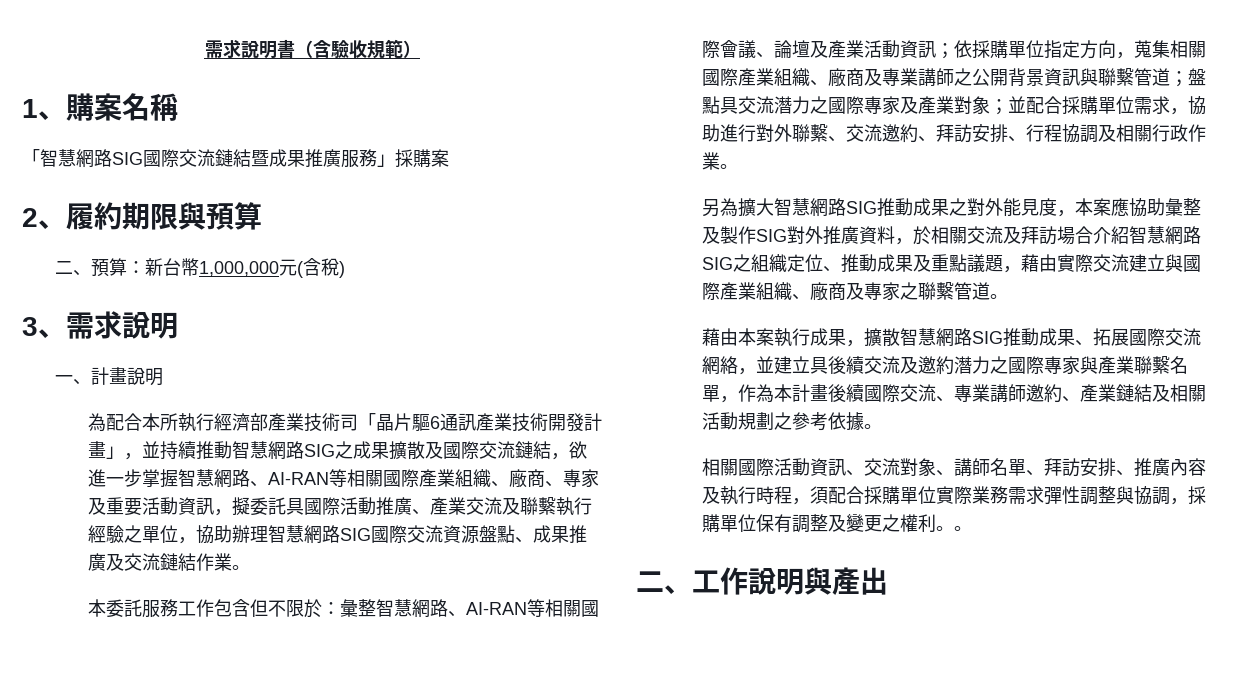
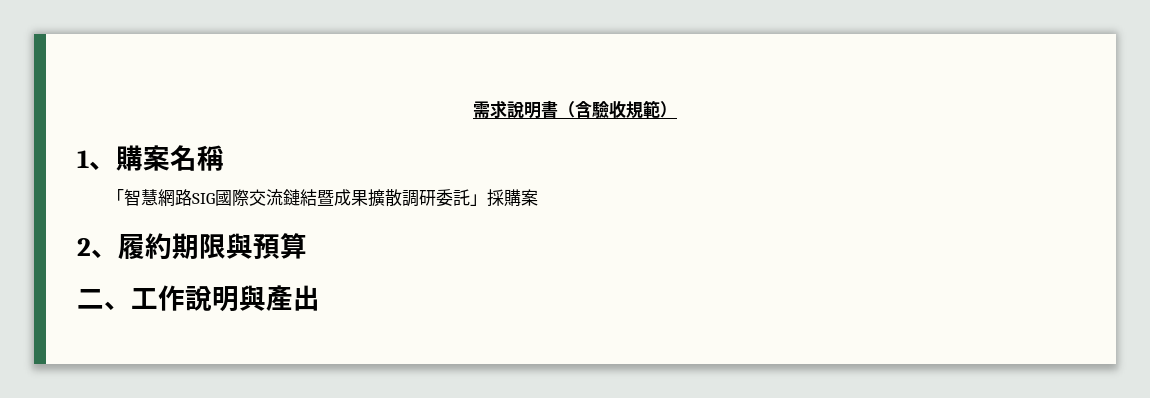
[305,149,377,168] 推廣服務 -> [368,189,471,207] 擴散調研委託
[54,258,345,278] [22,311,178,339] [54,367,163,386] [87,413,602,432] [87,441,587,460] [87,469,599,488] [87,497,592,516] [87,525,587,544] [87,553,250,571] [87,599,599,618] [701,40,1206,59] [701,68,1206,87] [701,96,1206,115] [701,124,1206,143] [701,152,738,170] [701,198,1201,217] [701,226,1201,245] [701,254,1201,273] [701,282,1008,301] [701,328,1201,347] [701,356,1188,375] [701,384,1206,403] [701,412,882,431] [701,458,1206,477] [701,486,1206,505] [701,513,972,533] // 二、預算：新台幣1,000,000元(含稅) // 3、需求說明 // 一、計畫說明 // 為配合本所執行經濟部產業技術司「晶片驅6通訊產業技術開發計畫」，並持續推動智慧網路SIG之成果擴散及國際交流鏈結，欲進一步掌握智慧網路、AI-RAN等相關國際產業組織、廠商、專家及重要活動資訊，擬委託具國際活動推廣、產業交流及聯繫執行經驗之單位，協助辦理智慧網路SIG國際交流資源盤點、成果推廣及交流鏈結作業。 // 本委託服務工作包含但不限於：彙整智慧網路、AI-RAN等相關國際會議、論壇及產業活動資訊；依採購單位指定方向，蒐集相關國際產業組織、廠商及專業講師之公開背景資訊與聯繫管道；盤點具交流潛力之國際專家及產業對象；並配合採購單位需求，協助進行對外聯繫、交流邀約、拜訪安排、行程協調及相關行政作業。 // 另為擴大智慧網路SIG推動成果之對外能見度，本案應協助彙整及製作SIG對外推廣資料，於相關交流及拜訪場合介紹智慧網路SIG之組織定位、推動成果及重點議題，藉由實際交流建立與國際產業組織、廠商及專家之聯繫管道。 // 藉由本案執行成果，擴散智慧網路SIG推動成果、拓展國際交流網絡，並建立具後續交流及邀約潛力之國際專家與產業聯繫名單，作為本計畫後續國際交流、專業講師邀約、產業鏈結及相關活動規劃之參考依據。 // 相關國際活動資訊、交流對象、講師名單、拜訪安排、推廣內容及執行時程，須配合採購單位實際業務需求彈性調整與協調，採購單位保有調整及變更之權利。。 -> (307, 246) none

